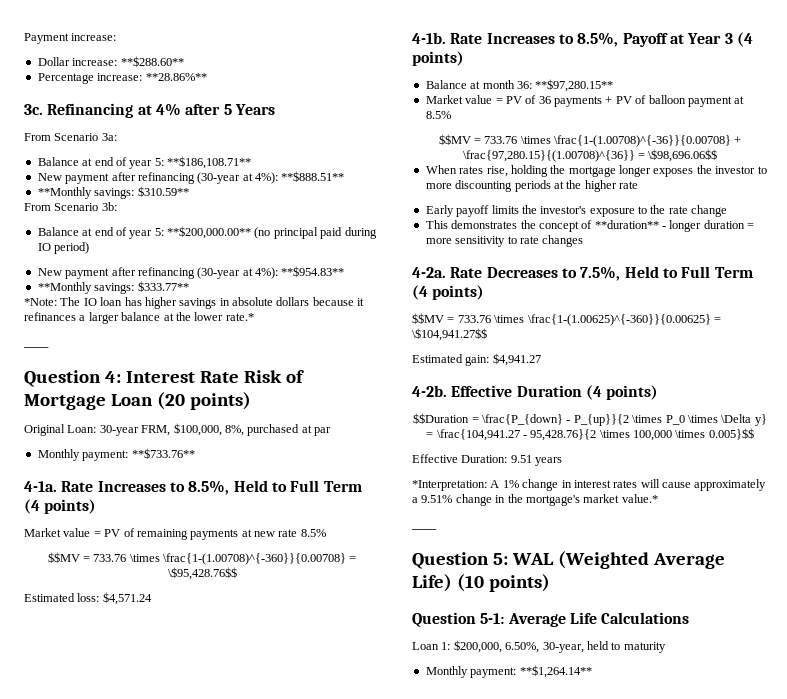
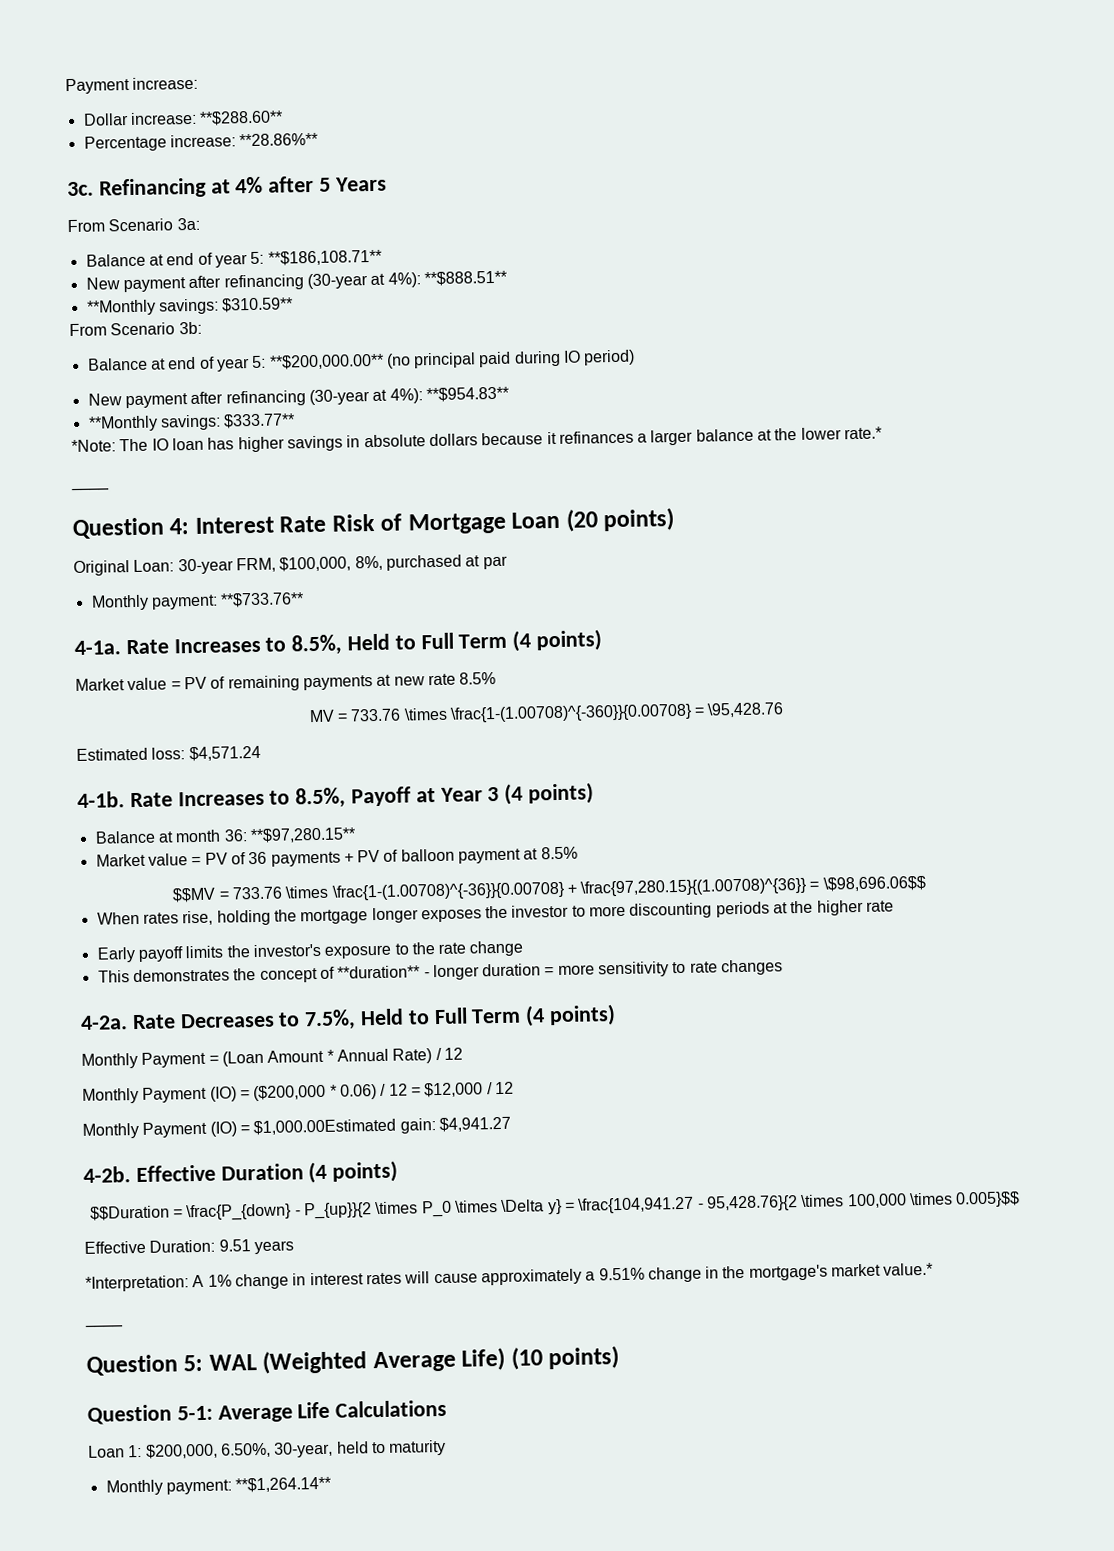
[47,552,80,563] $$MV -> [308,709,335,723] MV
[167,567,237,580] \$95,428.76$$ -> [707,702,785,718] \95,428.76
[412,313,721,326] [412,328,487,341] [412,354,463,363] $$MV = 733.76 \times \frac{1-(1.00625)^{-360}}{0.00625} = \$104,941.27$$ // Estimated -> [81,1047,463,1069] [82,1081,514,1104] [82,1118,397,1139] Monthly Payment = (Loan Amount * Annual Rate) / 12 // Monthly Payment (IO) = ($200,000 * 0.06) / 12 = $12,000 / 12 // Monthly Payment (IO) = $1,000.00Estimated

